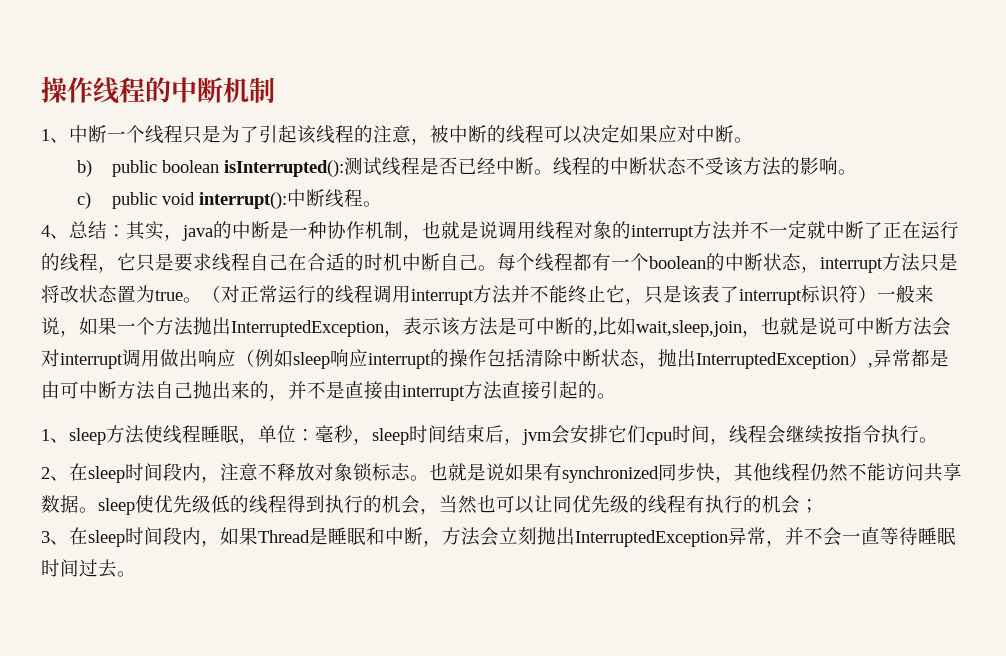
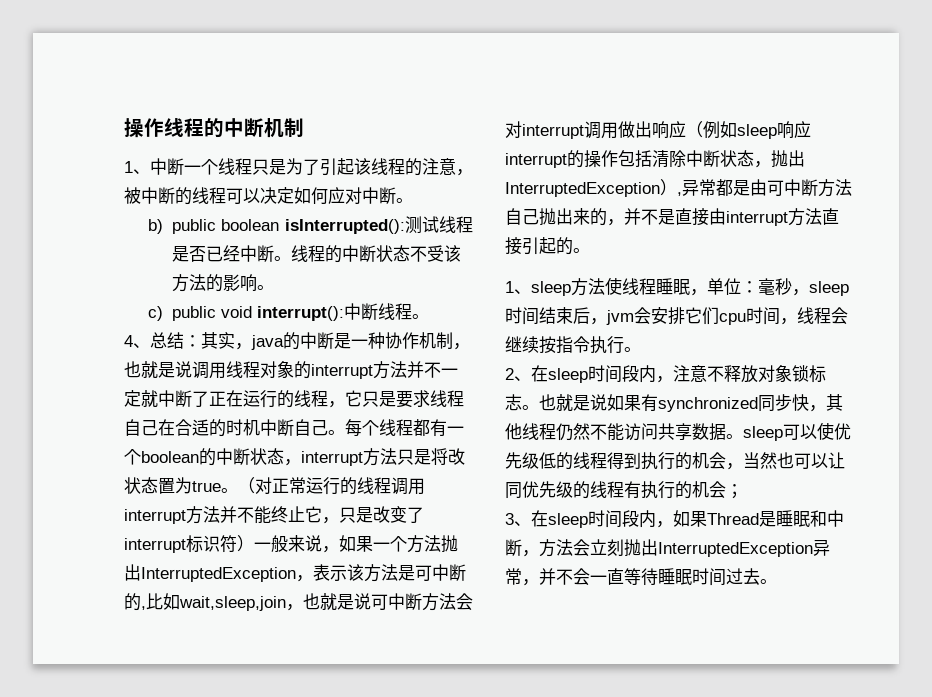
[639,125,658,143] 果 -> [311,187,328,204] 何
[682,285,720,304] 该表 -> [373,506,407,523] 改变
(135, 506) none -> [783,424,817,440] 可以

